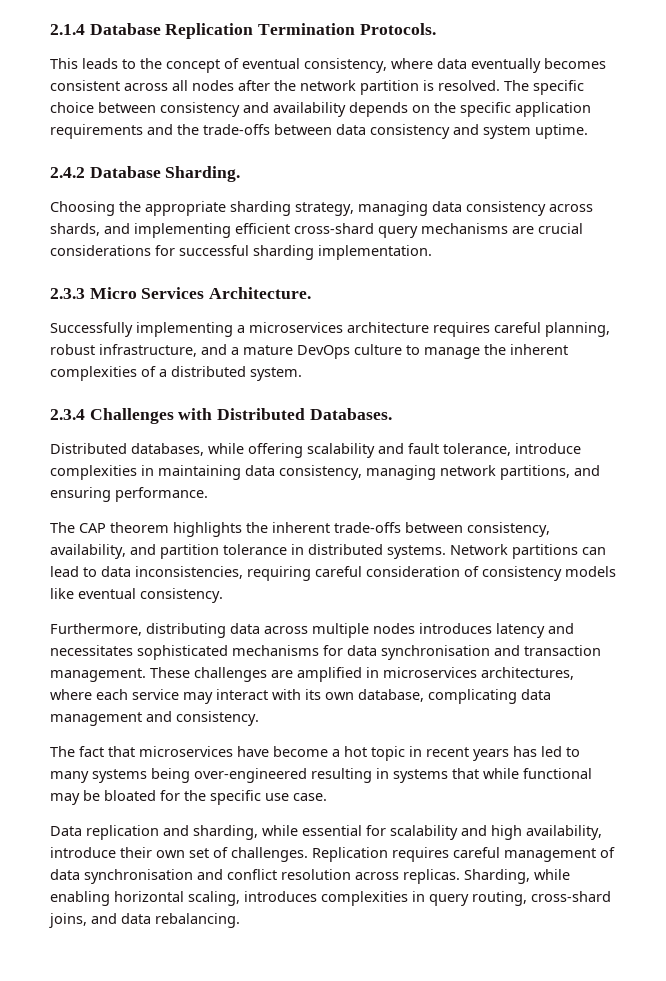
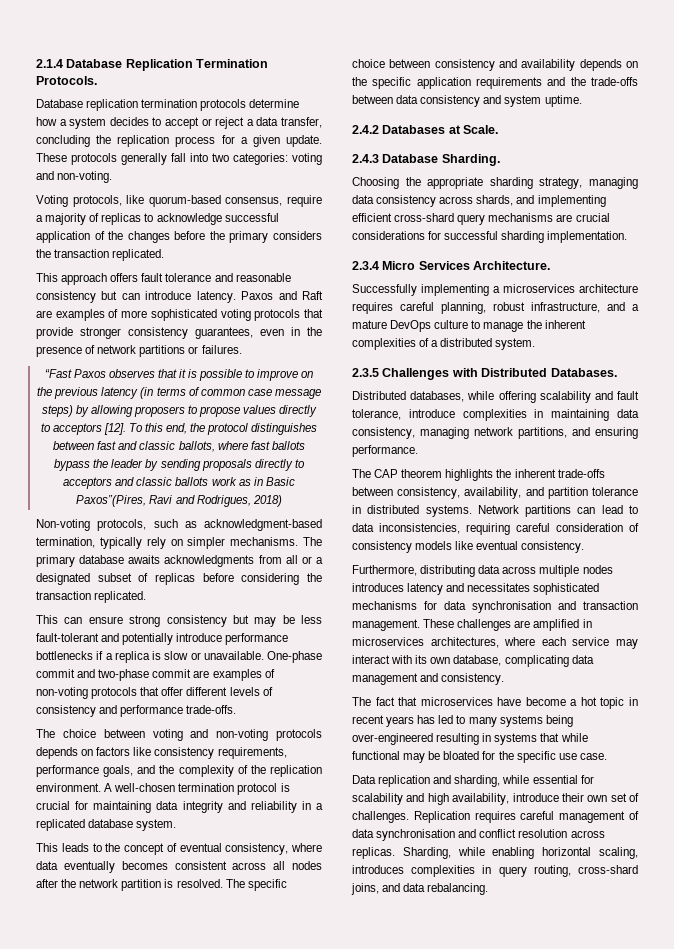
(436, 29) none -> [36,99,300,111] [36,117,322,129] [36,135,322,147] [36,153,322,165] [36,171,113,183] [36,195,322,207] [36,213,279,225] [36,231,322,243] [36,249,165,261] [36,273,291,285] [36,291,323,303] [36,309,323,321] [36,327,322,339] [36,345,242,357] [44,369,314,381] [37,387,321,399] [41,405,318,417] [40,423,318,435] [53,441,305,452] [54,459,305,471] [63,477,295,489] [76,495,282,507] [36,519,322,531] [36,537,323,549] [36,555,323,567] [36,573,322,585] [36,591,147,603] [36,615,322,627] [36,633,289,645] [36,651,322,663] [36,669,275,681] [36,687,273,699] [36,705,237,717] [36,729,322,741] [36,747,287,759] [36,765,322,777] [36,783,290,795] [36,801,323,813] [36,819,177,831] // Database replication termination protocols determine how a system decides to accept or reject a data transfer, concluding the replication process for a given update. These protocols generally fall into two categories: voting and non-voting. // Voting protocols, like quorum-based consensus, require a majority of replicas to acknowledge successful application of the changes before the primary considers the transaction replicated. // This approach offers fault tolerance and reasonable consistency but can introduce latency. Paxos and Raft are examples of more sophisticated voting protocols that provide stronger consistency guarantees, even in the presence of network partitions or failures. // “Fast Paxos observes that it is possible to improve on the previous latency (in terms of common case message steps) by allowing proposers to propose values directly to acceptors [12]. To this end, the protocol distinguishes between fast and classic ballots, where fast ballots bypass the leader by sending proposals directly to acceptors and classic ballots work as in Basic Paxos”(Pires, Ravi and Rodrigues, 2018) // Non-voting protocols, such as acknowledgment-based termination, typically rely on simpler mechanisms. The primary database awaits acknowledgments from all or a designated subset of replicas before considering the transaction replicated. // This can ensure strong consistency but may be less fault-tolerant and potentially introduce performance bottlenecks if a replica is slow or unavailable. One-phase commit and two-phase commit are examples of non-voting protocols that offer different levels of consistency and performance trade-offs. // The choice between voting and non-voting protocols depends on factors like consistency requirements, performance goals, and the complexity of the replication environment. A well-chosen termination protocol is crucial for maintaining data integrity and reliability in a replicated database system.
(85, 172) none -> [382,125,499,134] [352,154,379,163] Databases at Scale. // 2.4.3
[50,288,85,299] 2.3.3 -> [352,261,379,270] 2.3.4
[50,409,85,420] 2.3.4 -> [352,368,379,377] 2.3.5

